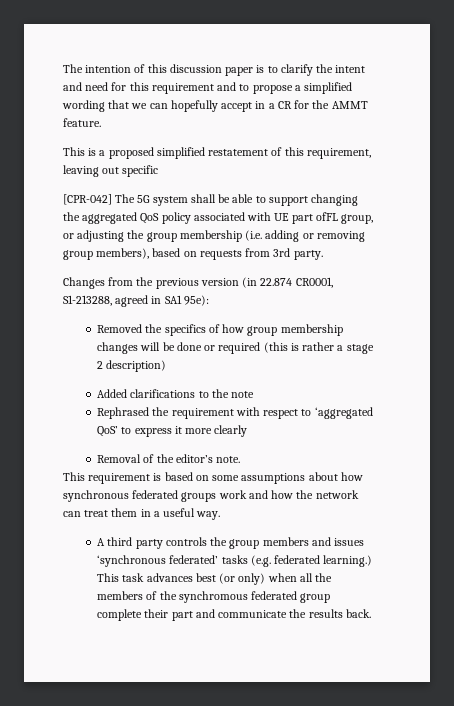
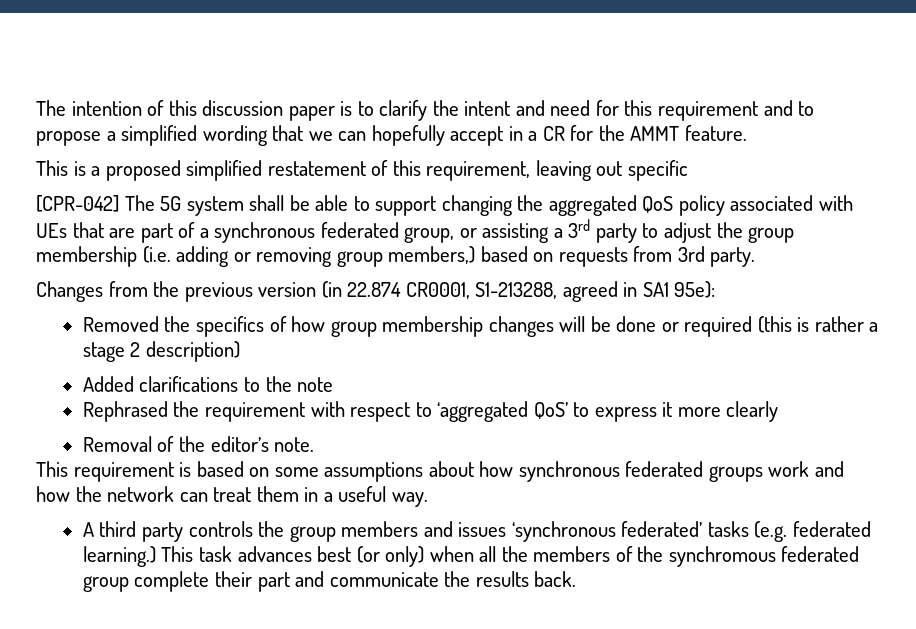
[274,212,374,224] [63,230,125,242] UE part ofFL group, or adjusting -> [36,219,712,243] UEs that are part of a synchronous federated group, or assisting a 3rd party to adjust
[96,248,150,259] members), -> [388,246,476,264] members,)

